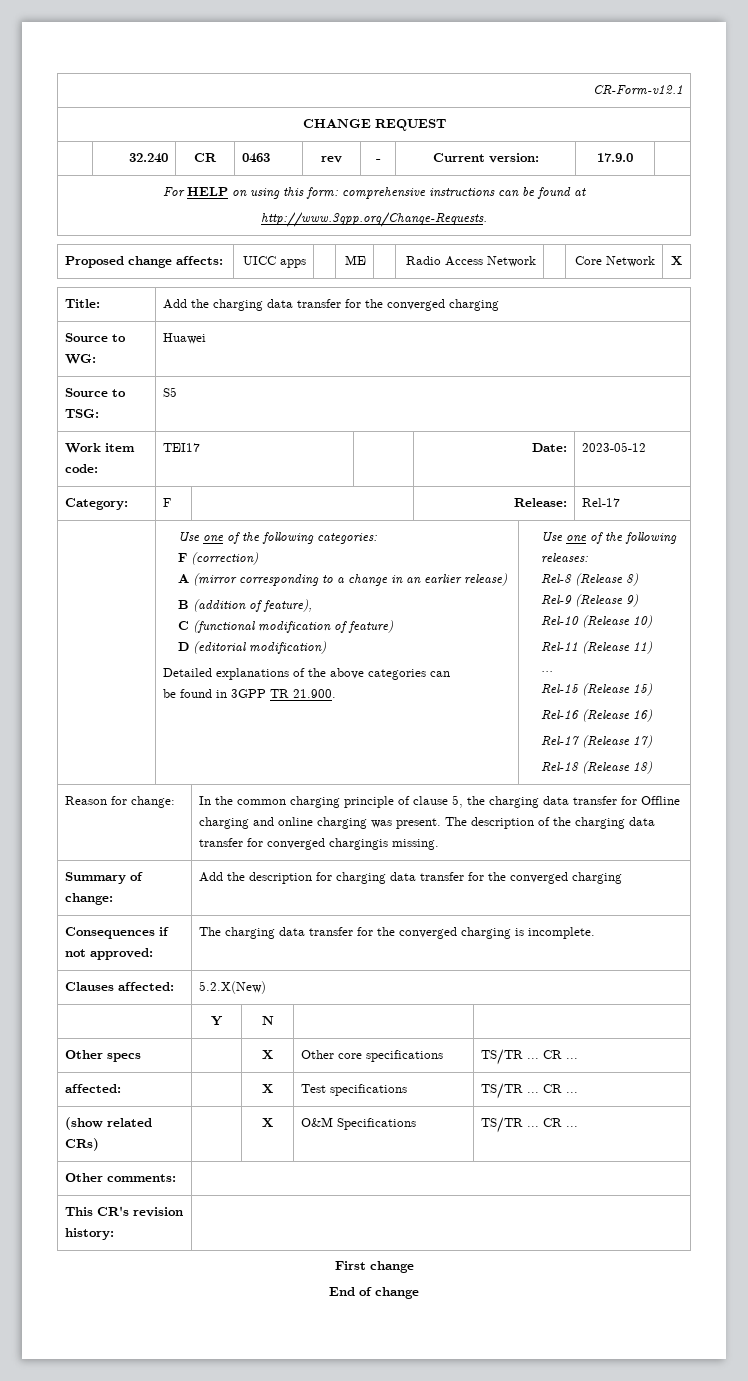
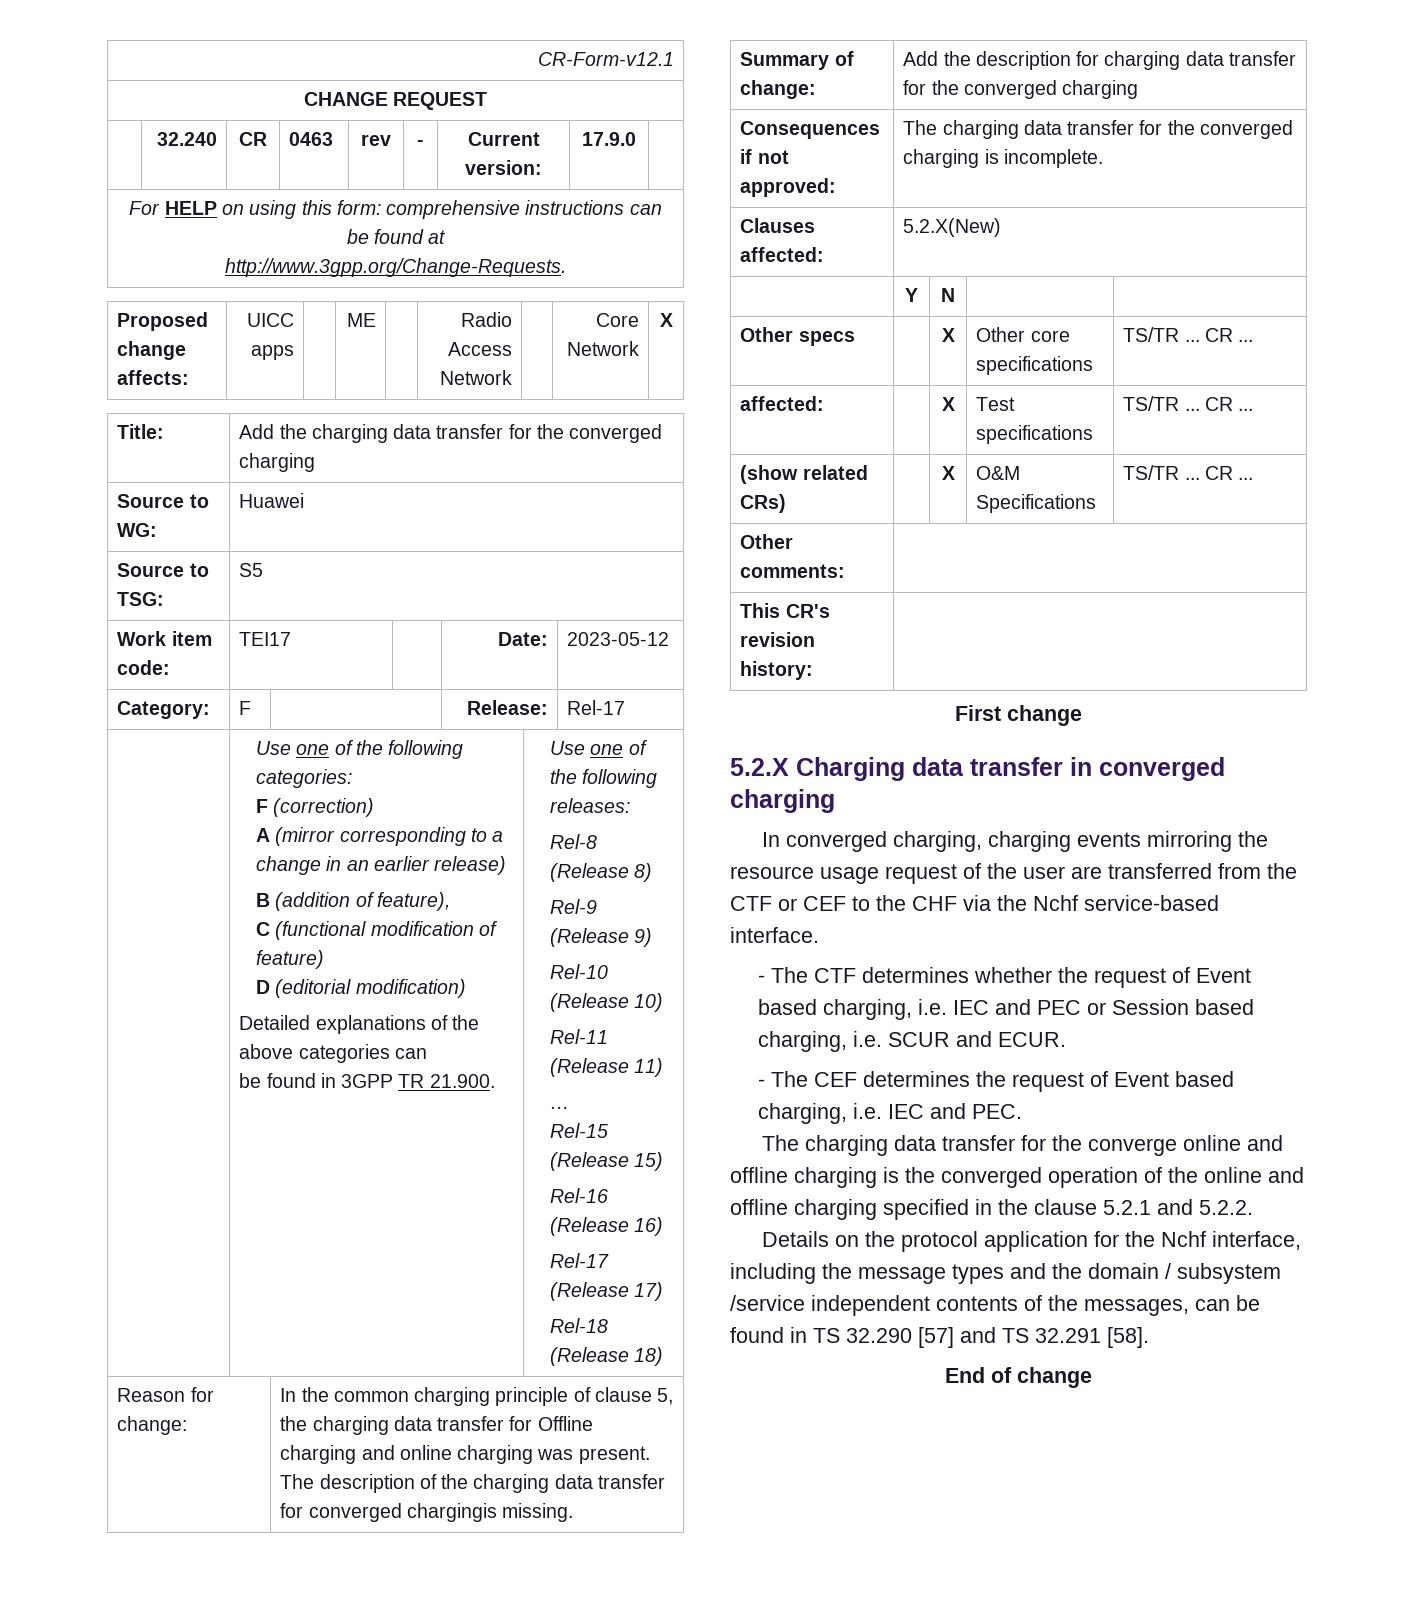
(414, 1267) none -> [730,757,1225,781] [730,789,835,813] [762,831,1269,852] [730,863,1297,884] [730,895,1219,911] [730,927,819,943] [757,967,1251,988] [757,999,1254,1020] [757,1031,1066,1052] [757,1071,1234,1092] [757,1103,1022,1124] [762,1135,1284,1156] [730,1167,1304,1188] [730,1199,1253,1220] [762,1231,1302,1252] [730,1263,1281,1284] [730,1295,1260,1316] [730,1327,1149,1348] // 5.2.X Charging data transfer in converged charging // In converged charging, charging events mirroring the resource usage request of the user are transferred from the CTF or CEF to the CHF via the Nchf service-based interface. // - The CTF determines whether the request of Event based charging, i.e. IEC and PEC or Session based charging, i.e. SCUR and ECUR. // - The CEF determines the request of Event based charging, i.e. IEC and PEC. // The charging data transfer for the converge online and offline charging is the converged operation of the online and offline charging specified in the clause 5.2.1 and 5.2.2. // Details on the protocol application for the Nchf interface, including the message types and the domain / subsystem /service independent contents of the messages, can be found in TS 32.290 [57] and TS 32.291 [58].

